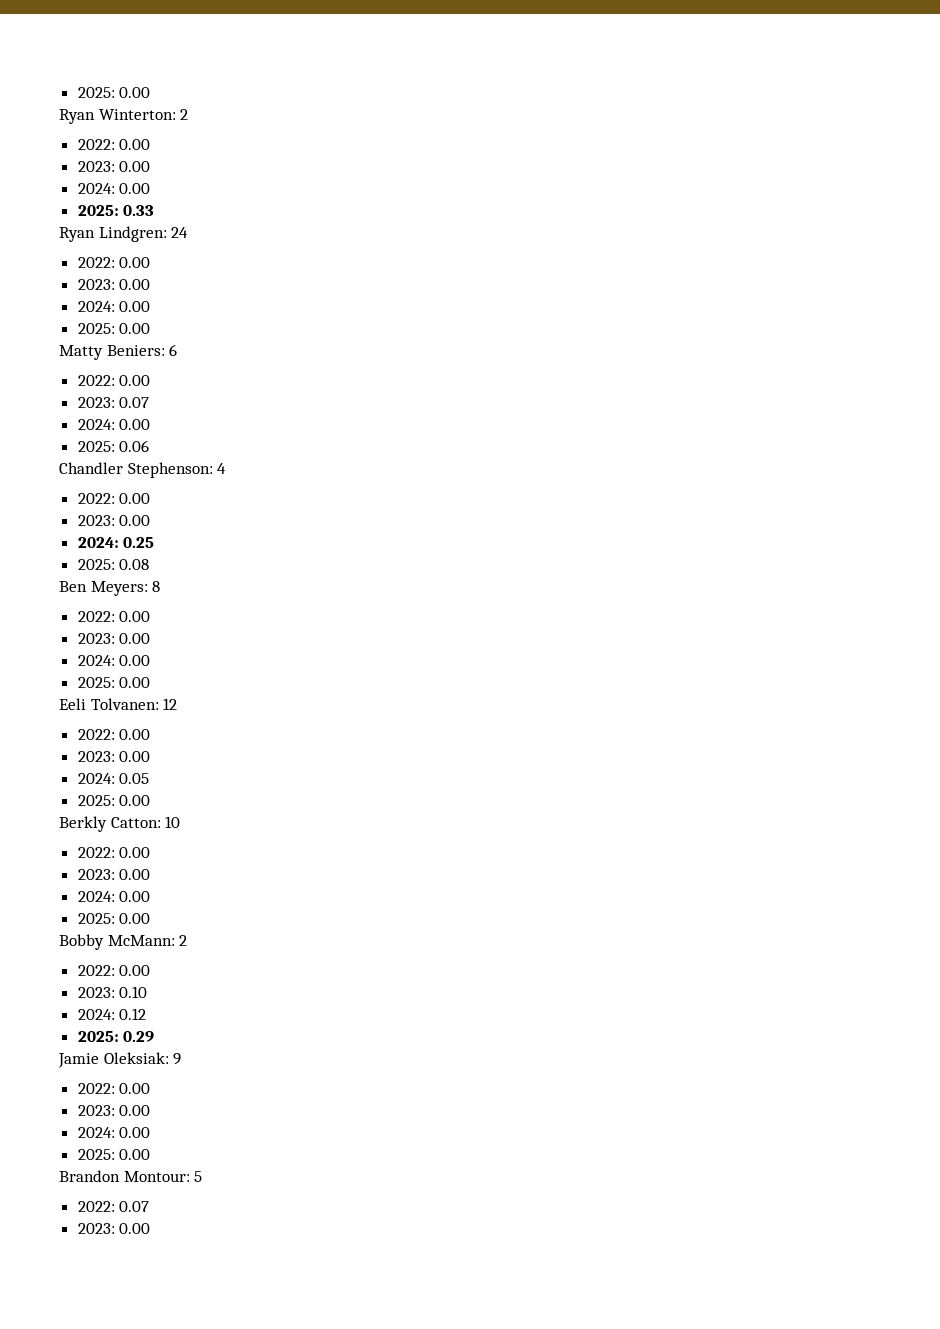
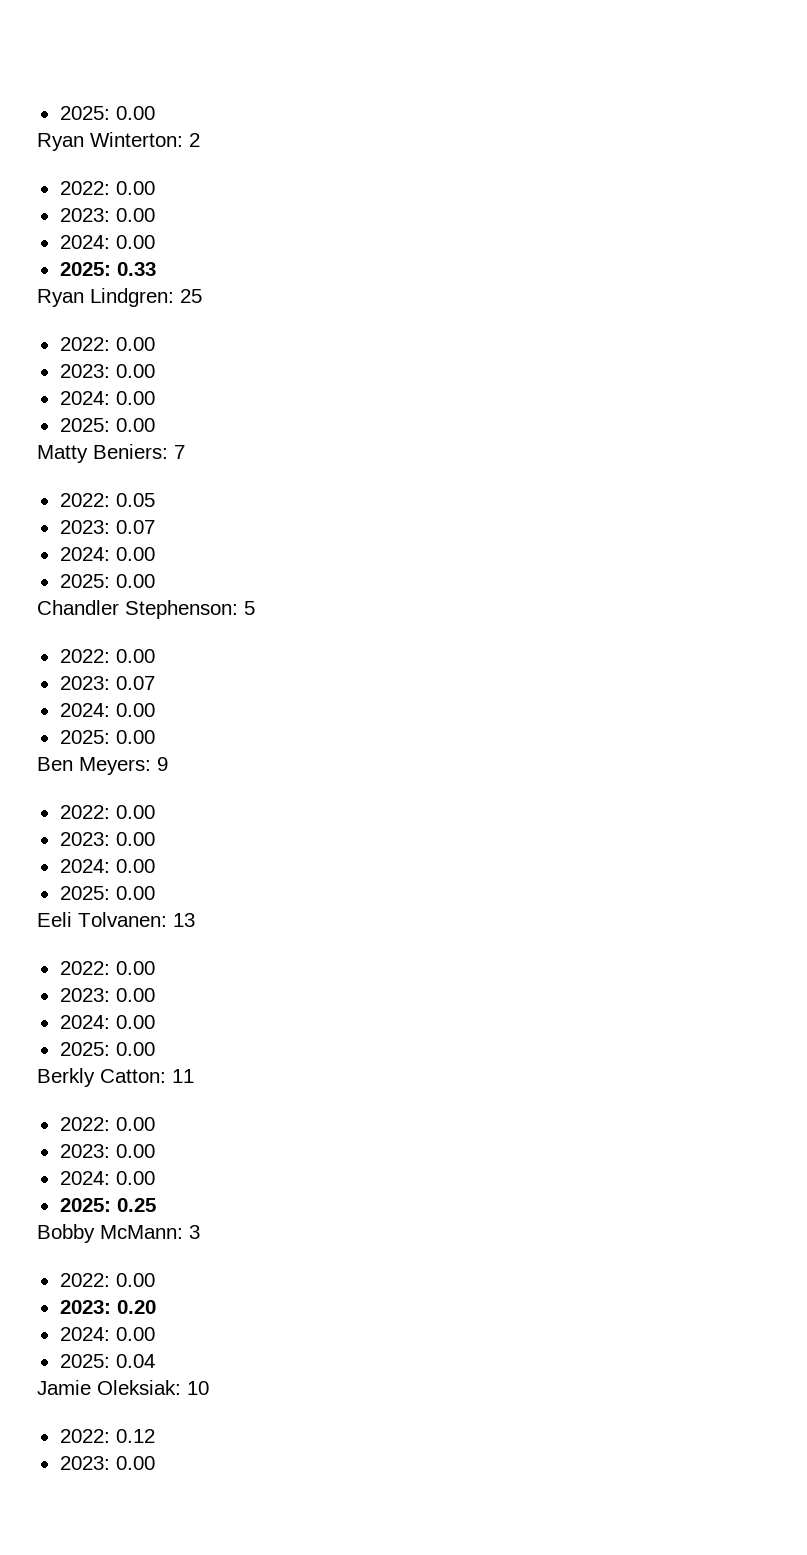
[171,227,189,238] 24 -> [180,289,202,303] 25
[169,344,178,356] 6 -> [174,445,185,459] [59,493,155,507] [59,520,155,534] [59,547,155,561] [59,574,155,588] [37,600,255,619] 7 // 2022: 0.05 // 2023: 0.07 // 2024: 0.00 // 2025: 0.00 // Chandler Stephenson: 5
[119,440,150,452] [59,462,227,478] [77,493,151,504] [77,515,151,526] [77,537,155,548] [77,559,150,570] 0.06 // Chandler Stephenson: 4 // 2022: 0.00 // 2023: 0.00 // 2024: 0.25 // 2025: 0.08 -> [115,730,155,744] 0.00
[152,581,161,592] 8 -> [157,757,168,771] 9
[163,698,178,710] [77,729,151,740] [77,751,151,762] [77,773,150,784] [77,795,151,806] [59,816,181,832] [77,847,151,858] [77,869,151,880] [77,891,151,902] [77,913,151,924] [59,934,188,950] [77,965,151,976] [77,986,148,998] [77,1008,147,1020] [77,1031,155,1042] [58,1052,182,1068] [77,1083,151,1094] [77,1105,151,1116] [77,1127,151,1138] [77,1149,151,1160] [59,1170,203,1182] [77,1201,150,1212] 12 // 2022: 0.00 // 2023: 0.00 // 2024: 0.05 // 2025: 0.00 // Berkly Catton: 10 // 2022: 0.00 // 2023: 0.00 // 2024: 0.00 // 2025: 0.00 // Bobby McMann: 2 // 2022: 0.00 // 2023: 0.10 // 2024: 0.12 // 2025: 0.29 // Jamie Oleksiak: 9 // 2022: 0.00 // 2023: 0.00 // 2024: 0.00 // 2025: 0.00 // Brandon Montour: 5 // 2022: 0.07 -> [173,913,195,927] [59,961,155,975] [59,988,155,1002] [59,1015,155,1029] [59,1042,155,1056] [37,1068,194,1087] [59,1117,155,1131] [59,1144,155,1158] [59,1171,155,1185] [59,1198,156,1212] [37,1224,200,1243] [59,1273,155,1287] [59,1300,156,1314] [59,1327,155,1341] [59,1354,155,1368] [37,1380,209,1395] [59,1429,155,1443] 13 // 2022: 0.00 // 2023: 0.00 // 2024: 0.00 // 2025: 0.00 // Berkly Catton: 11 // 2022: 0.00 // 2023: 0.00 // 2024: 0.00 // 2025: 0.25 // Bobby McMann: 3 // 2022: 0.00 // 2023: 0.20 // 2024: 0.00 // 2025: 0.04 // Jamie Oleksiak: 10 // 2022: 0.12

